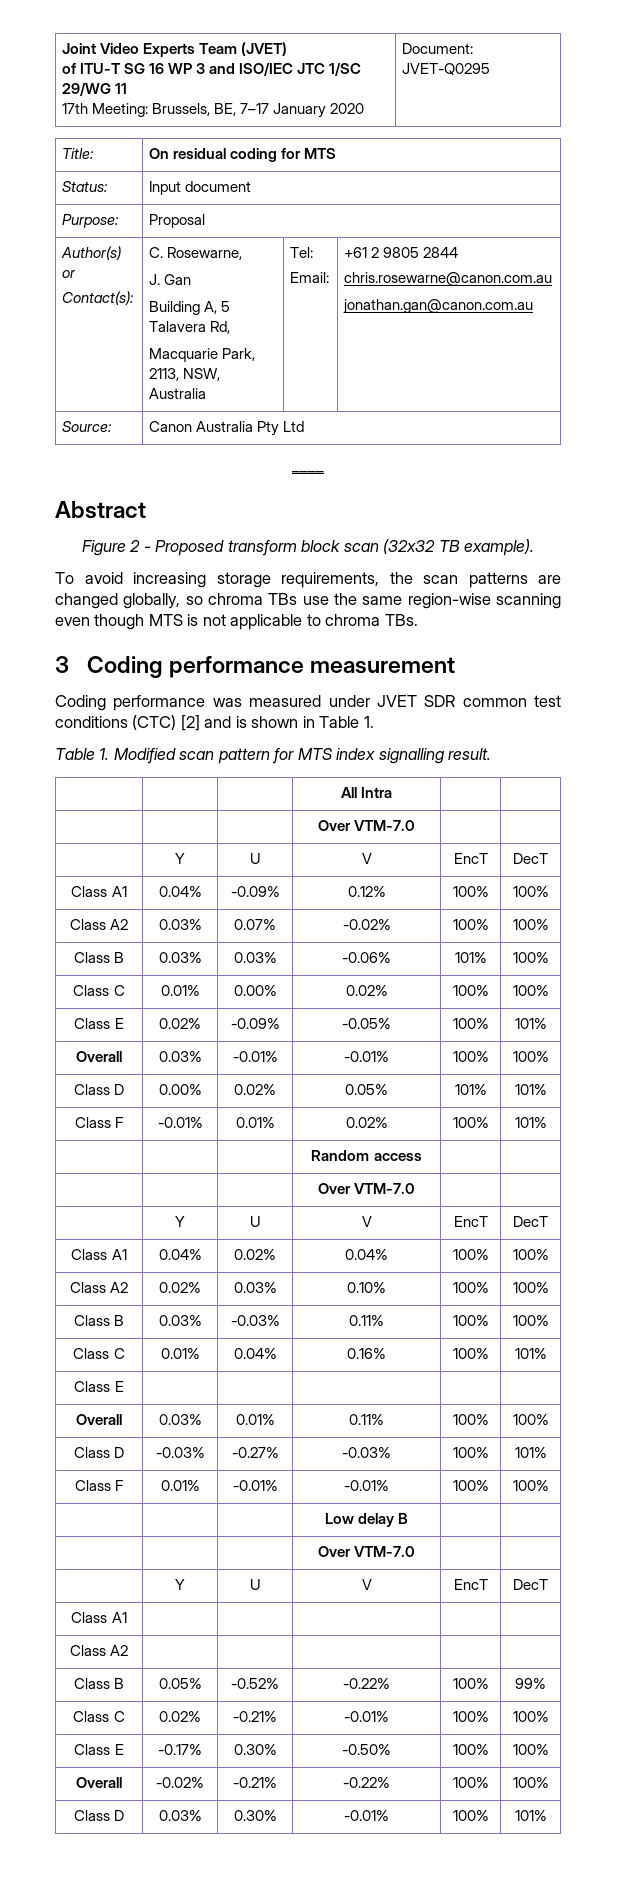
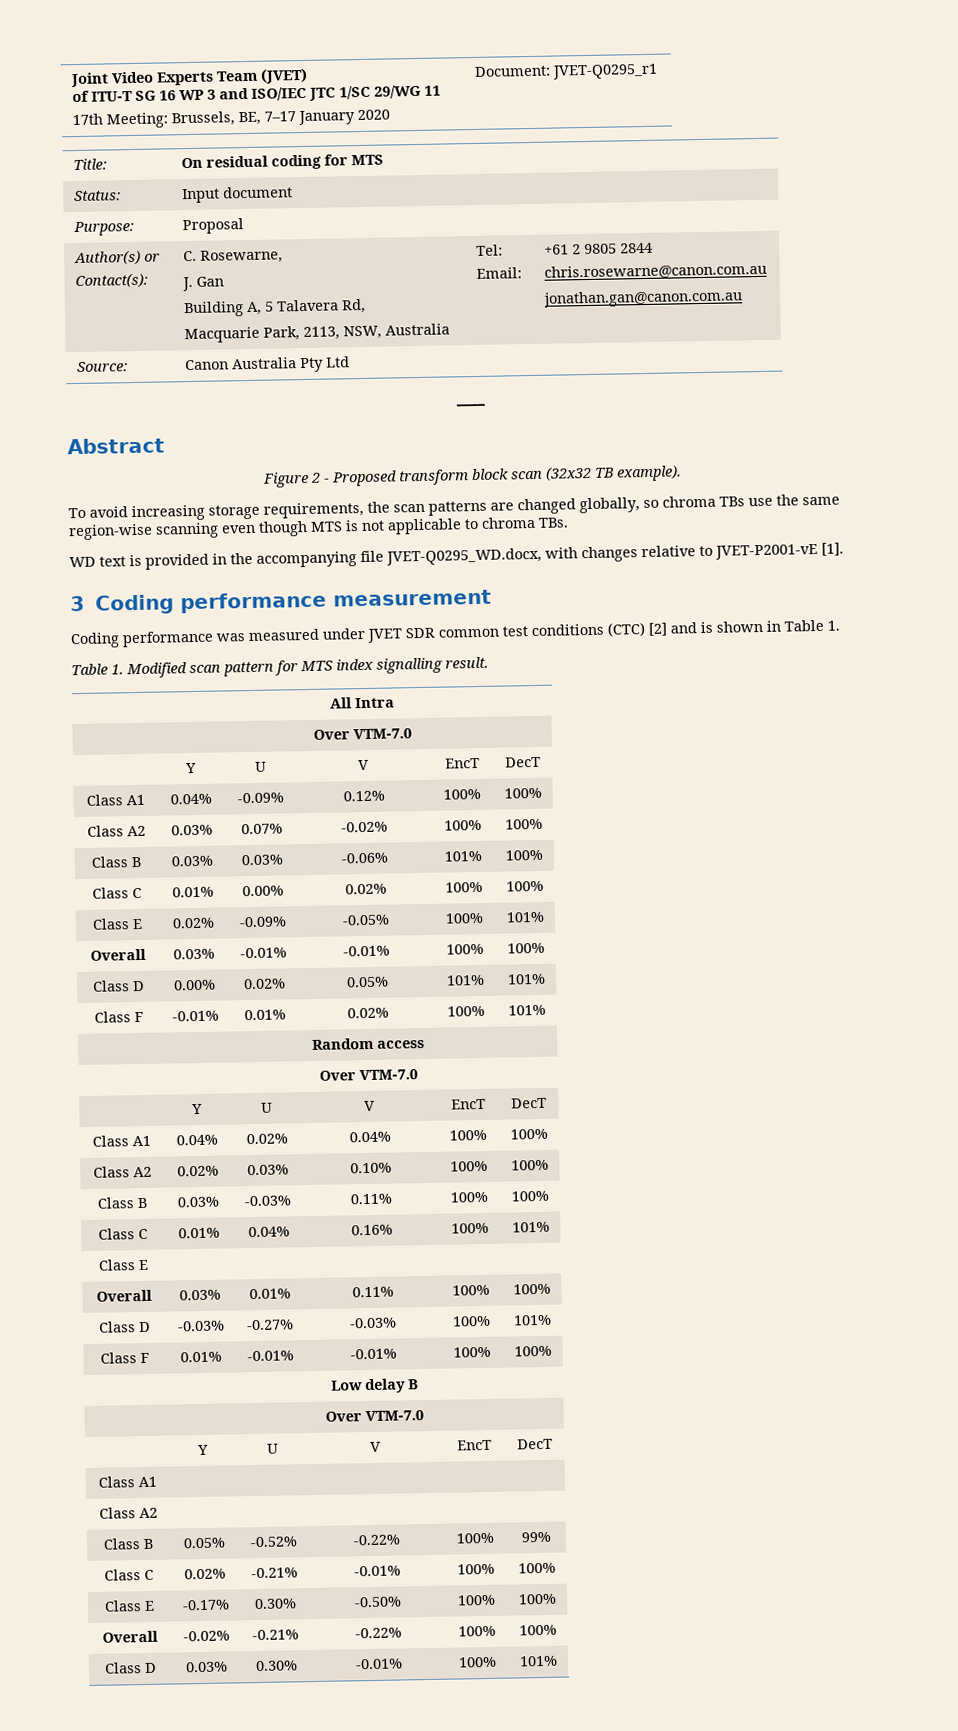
[401,63,490,75] JVET-Q0295 -> [552,63,659,80] JVET-Q0295_r1
(418, 620) none -> [69,542,844,570] // WD text is provided in the accompanying file JVET-Q0295_WD.docx, with changes relative to JVET-P2001-vE [1].

